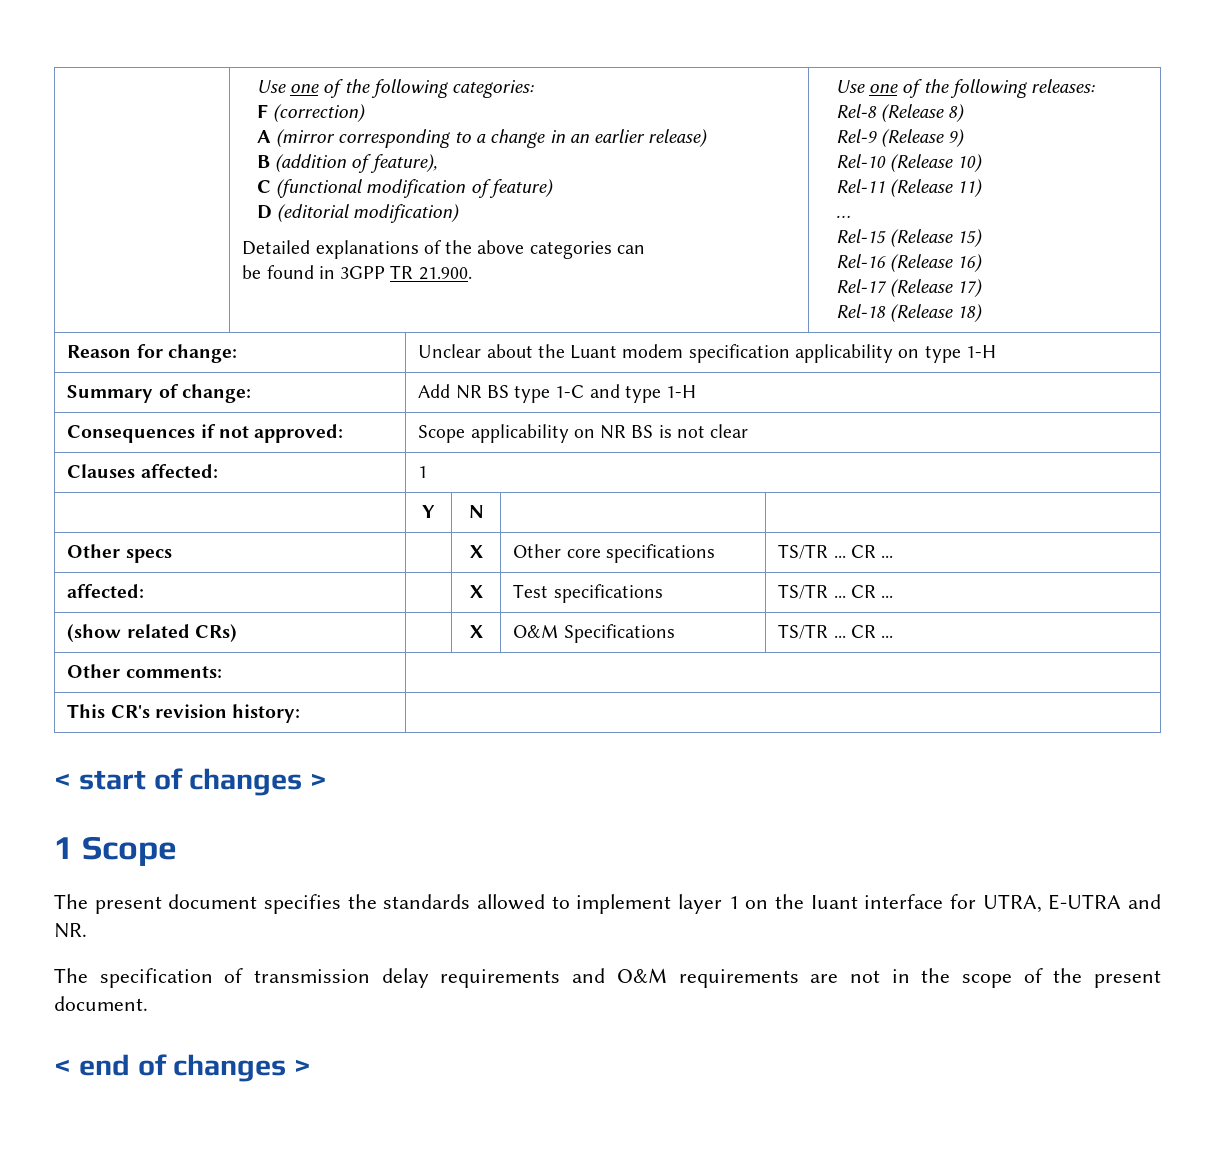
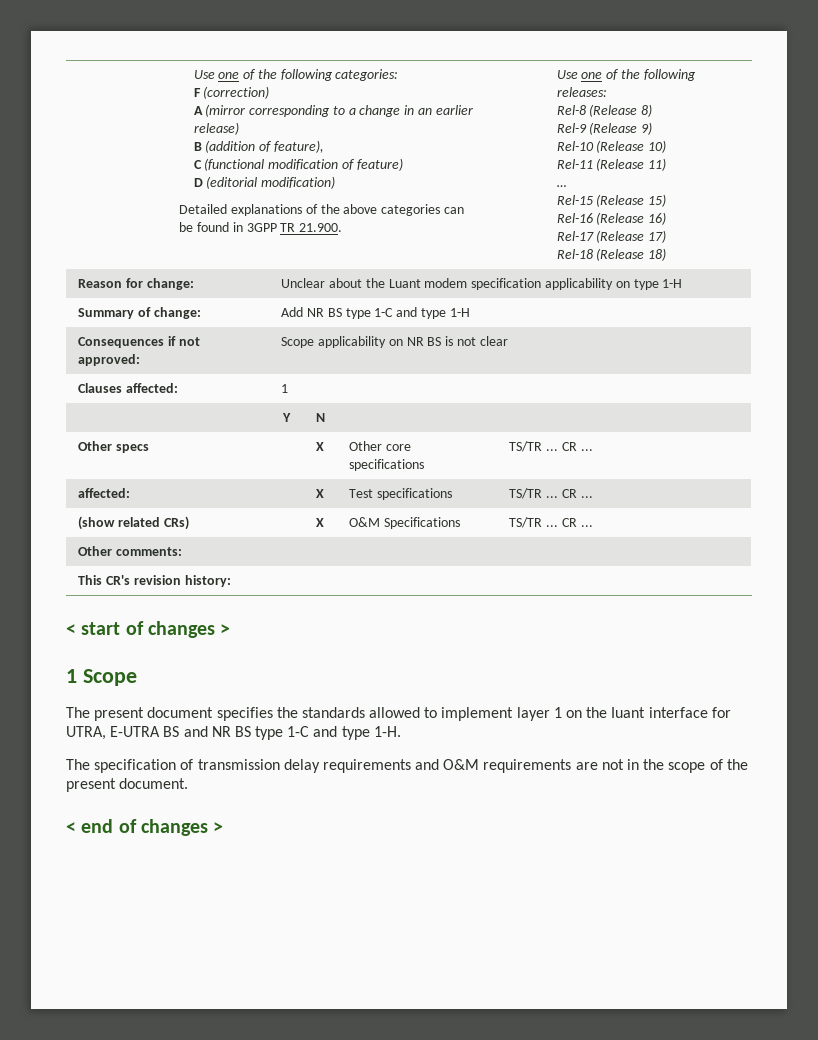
[1127,894,1161,909] [54,923,87,938] and NR. -> [163,726,401,740] BS and NR BS type 1-C and type 1-H.

